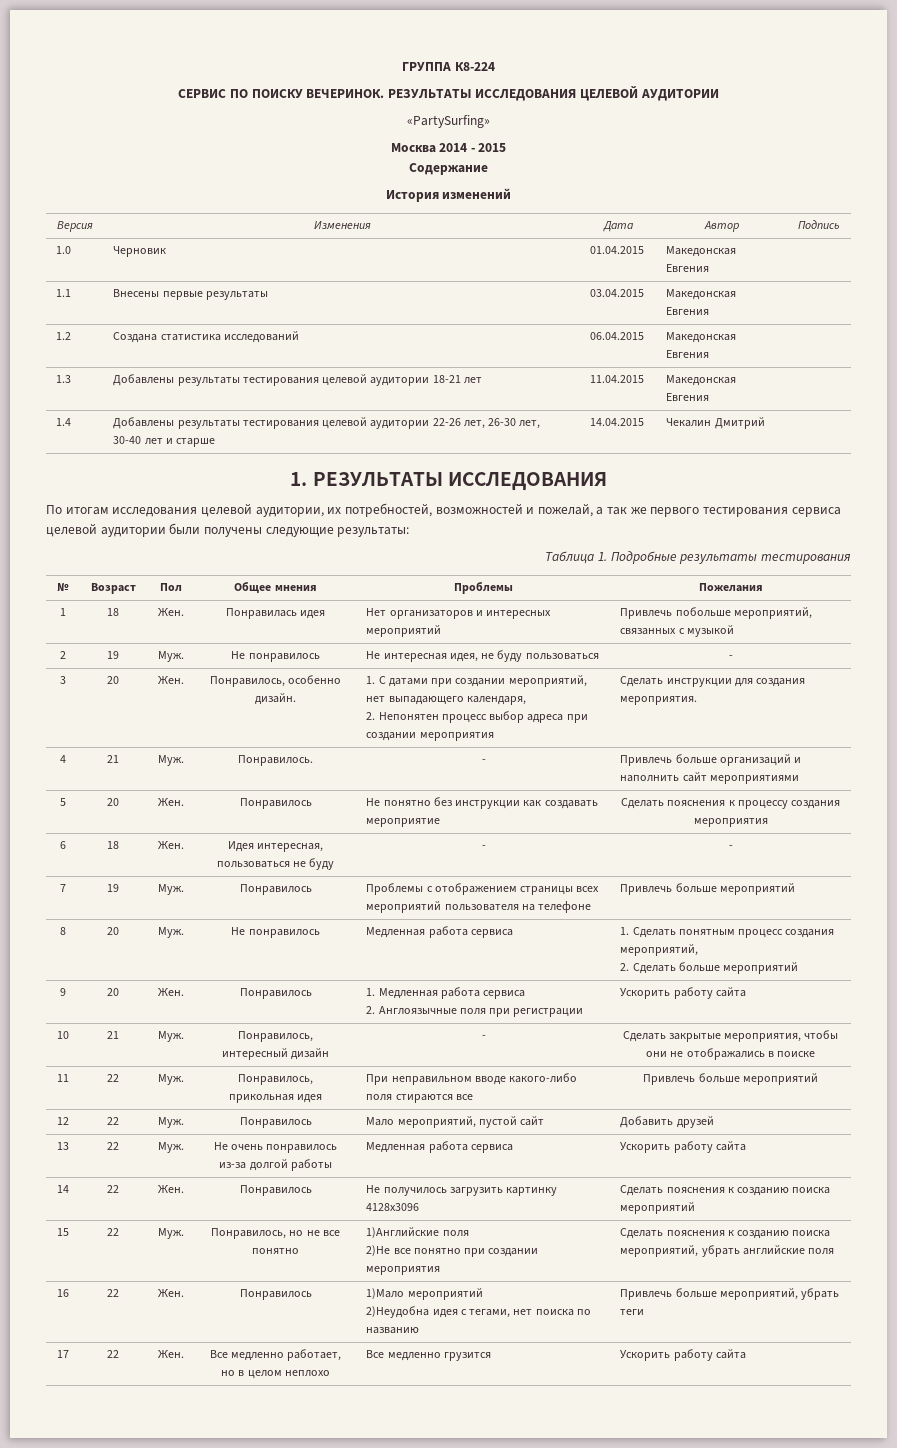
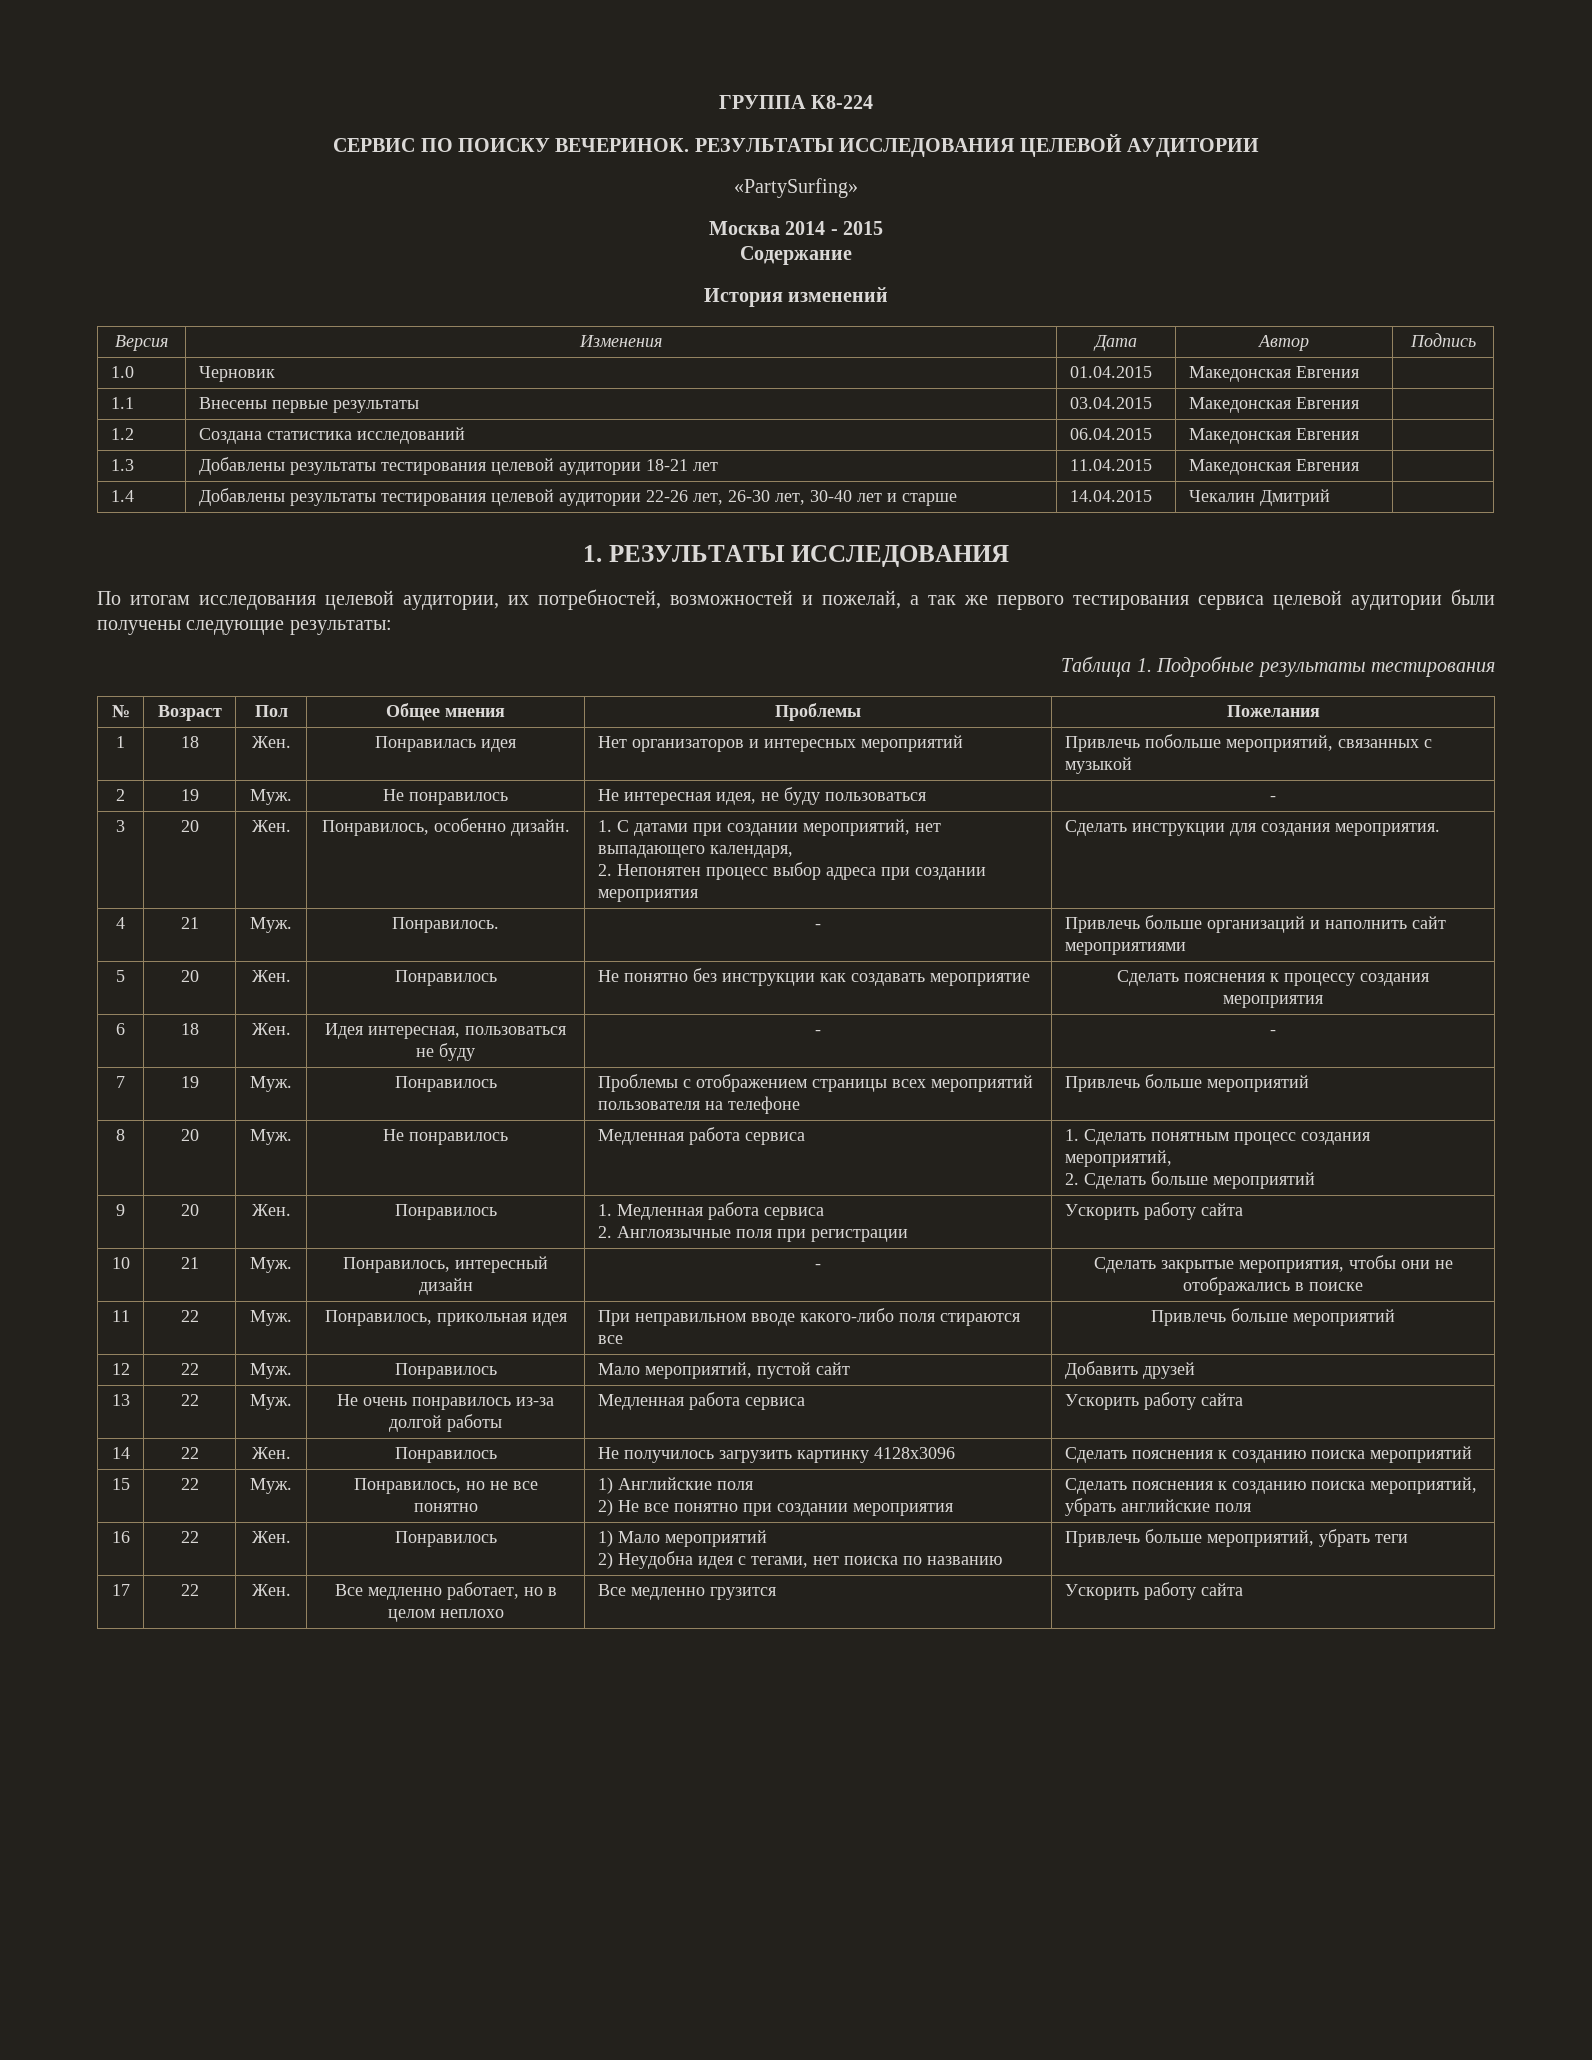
[366,1227,469,1238] [366,1245,391,1256] 1)Английские поля // 2)Не -> [597,1477,753,1494] [597,1499,639,1516] 1) Английские поля // 2) Не
[366,1288,483,1300] [366,1306,430,1318] 1)Мало мероприятий // 2)Неудобна -> [597,1530,767,1547] [597,1551,693,1569] 1) Мало мероприятий // 2) Неудобна

